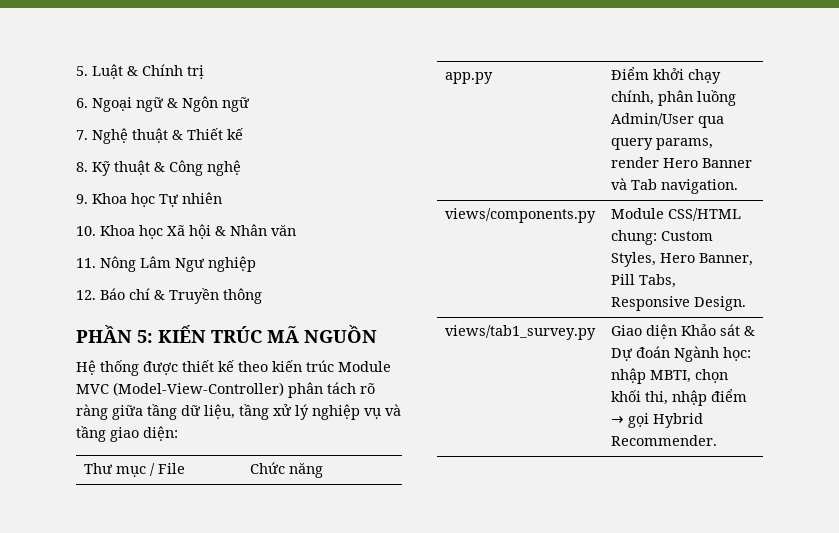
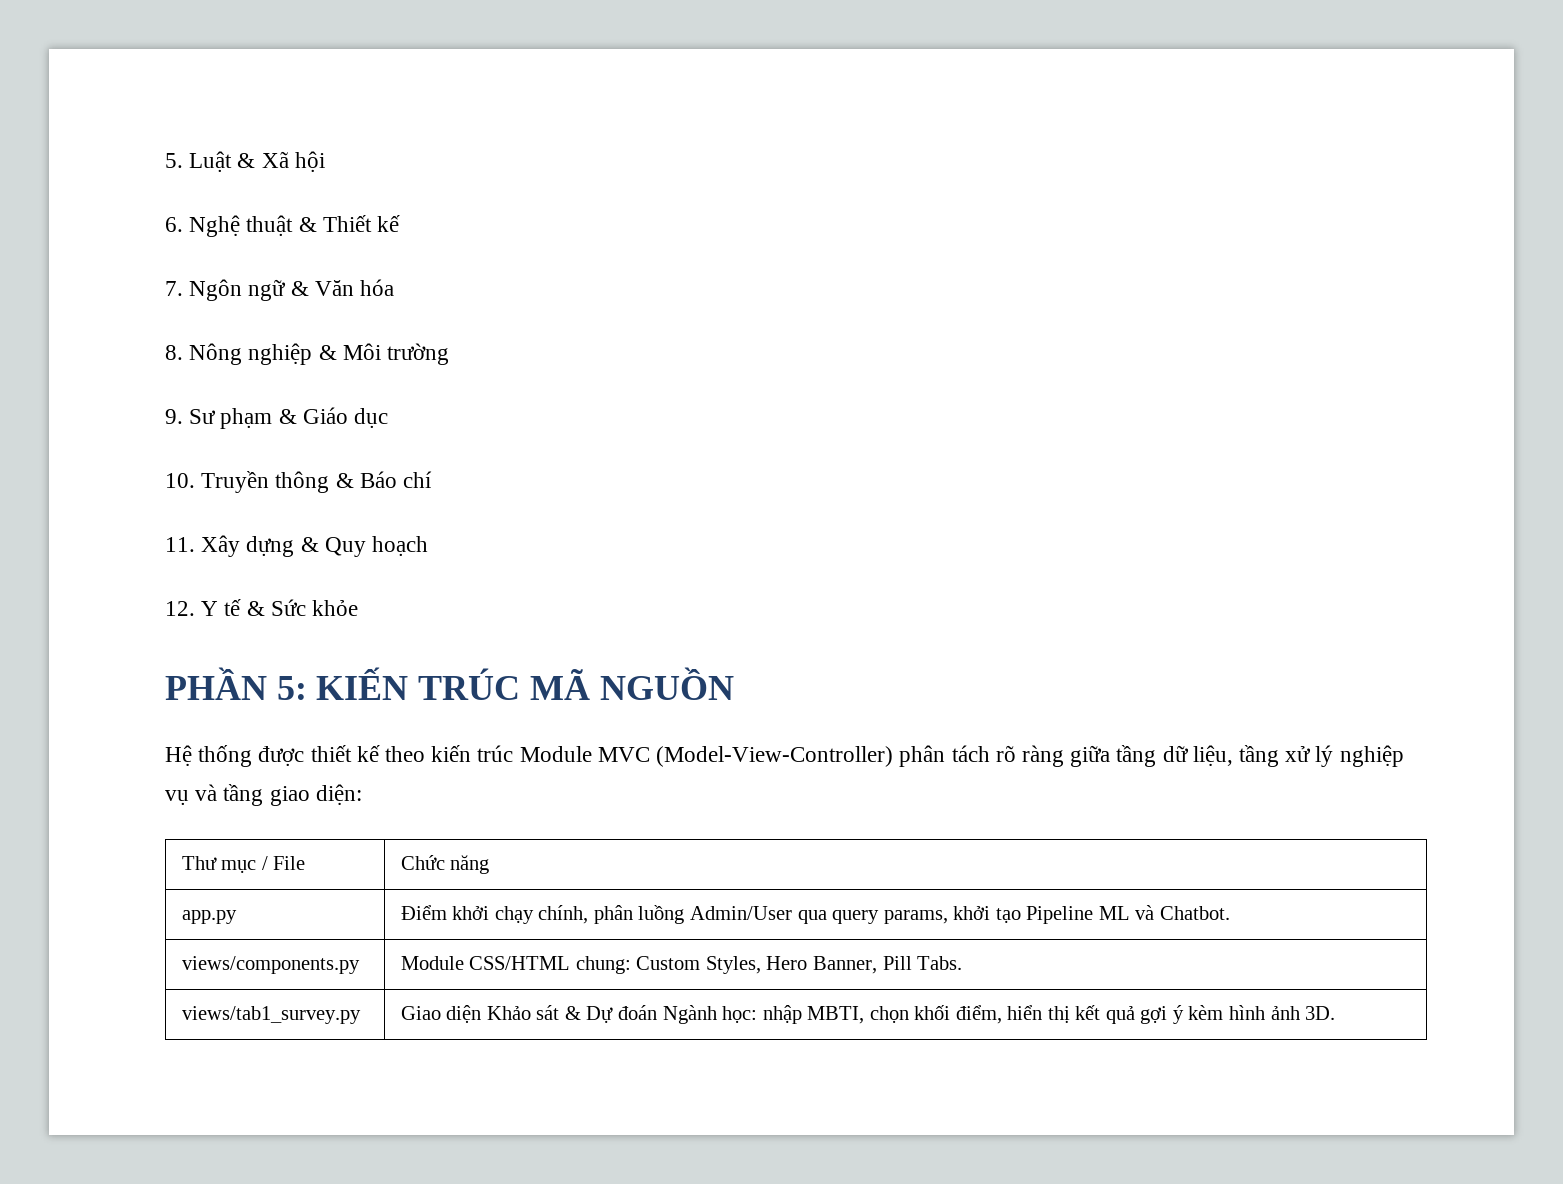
[142,64,204,79] Chính trị -> [261,151,325,172] Xã hội
[92,96,249,112] [76,130,88,140] Ngoại ngữ & Ngôn ngữ // 7. -> (183, 224) none
[76,160,241,176] [76,192,222,207] [76,224,296,239] [76,256,256,272] [76,288,262,304] 8. Kỹ thuật & Công nghệ // 9. Khoa học Tự nhiên // 10. Khoa học Xã hội & Nhân văn // 11. Nông Lâm Ngư nghiệp // 12. Báo chí & Truyền thông -> [165,279,395,301] [165,343,450,365] [165,407,389,429] [165,471,433,493] [165,535,429,557] [165,599,359,616] 7. Ngôn ngữ & Văn hóa // 8. Nông nghiệp & Môi trường // 9. Sư phạm & Giáo dục // 10. Truyền thông & Báo chí // 11. Xây dựng & Quy hoạch // 12. Y tế & Sức khỏe
[610,157,752,168] [610,178,738,194] render Hero Banner và Tab navigation. -> [953,905,1230,924] khởi tạo Pipeline ML và Chatbot.
[638,274,676,288] [610,296,746,311] Tabs, Responsive Design. -> [917,956,963,970] Tabs.
[644,389,747,406] [610,413,703,428] [610,435,717,446] thi, nhập điểm → gọi Hybrid Recommender. -> [955,1005,1336,1024] điểm, hiển thị kết quả gợi ý kèm hình ảnh 3D.

